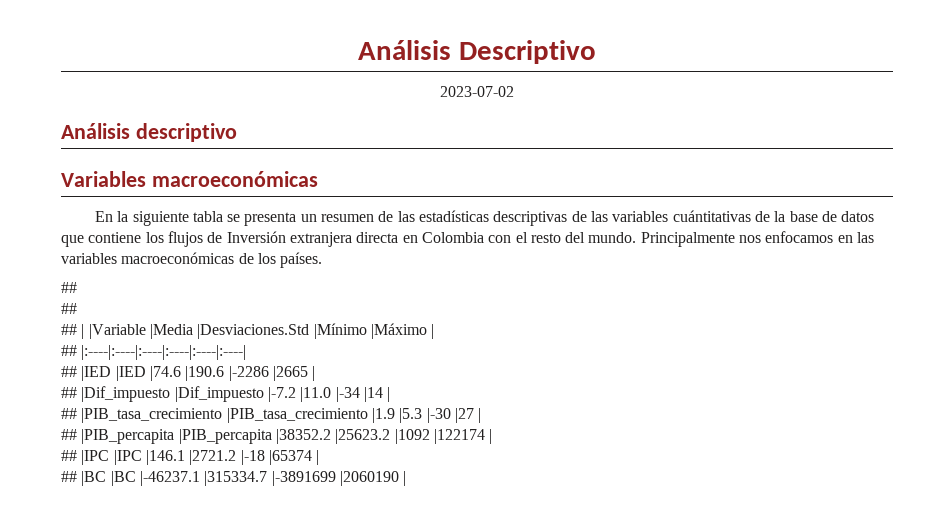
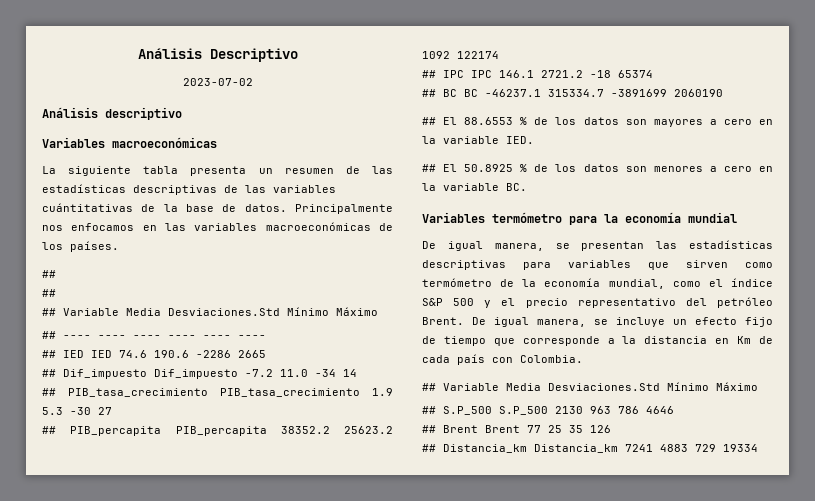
[94,211,129,222] En la -> [42,166,56,174] La
[227,214,241,222] se -> (179, 170) none
[841,211,875,222] [61,231,637,247] datos que contiene los flujos de Inversión extranjera directa en Colombia con el resto del mundo. -> [244,204,287,212] datos.
[81,323,435,339] [61,345,247,360] [61,366,316,381] [61,386,391,402] [61,408,482,423] [61,429,493,444] [61,450,320,465] [61,471,407,486] | |Variable |Media |Desviaciones.Std |Mínimo |Máximo | // ## |:----|:----|:----|:----|:----|:----| // ## |IED |IED |74.6 |190.6 |-2286 |2665 | // ## |Dif_impuesto |Dif_impuesto |-7.2 |11.0 |-34 |14 | // ## |PIB_tasa_crecimiento |PIB_tasa_crecimiento |1.9 |5.3 |-30 |27 | // ## |PIB_percapita |PIB_percapita |38352.2 |25623.2 |1092 |122174 | // ## |IPC |IPC |146.1 |2721.2 |-18 |65374 | // ## |BC |BC |-46237.1 |315334.7 |-3891699 |2060190 | -> [63,307,378,316] [42,331,266,339] [42,350,266,358] [42,369,357,379] [42,388,393,397] [42,407,112,415] [42,426,393,436] [422,51,499,59] [422,70,653,78] [422,89,723,97] [422,117,773,127] [422,136,534,144] [422,164,773,172] [422,183,527,191] [422,212,737,225] [422,240,773,251] [422,260,773,270] [422,278,773,289] [422,297,773,308] [422,317,773,327] [422,336,773,346] [422,354,583,365] [422,382,758,391] [422,406,674,415] [422,425,611,433] [422,444,758,453] Variable Media Desviaciones.Std Mínimo Máximo // ## ---- ---- ---- ---- ---- ---- // ## IED IED 74.6 190.6 -2286 2665 // ## Dif_impuesto Dif_impuesto -7.2 11.0 -34 14 // ## PIB_tasa_crecimiento PIB_tasa_crecimiento 1.9 5.3 -30 27 // ## PIB_percapita PIB_percapita 38352.2 25623.2 1092 122174 // ## IPC IPC 146.1 2721.2 -18 65374 // ## BC BC -46237.1 315334.7 -3891699 2060190 // ## El 88.6553 % de los datos son mayores a cero en la variable IED. // ## El 50.8925 % de los datos son menores a cero en la variable BC. // Variables termómetro para la economía mundial // De igual manera, se presentan las estadísticas descriptivas para variables que sirven como termómetro de la economía mundial, como el índice S&P 500 y el precio representativo del petróleo Brent. De igual manera, se incluye un efecto fijo de tiempo que corresponde a la distancia en Km de cada país con Colombia. // ## Variable Media Desviaciones.Std Mínimo Máximo // ## S.P_500 S.P_500 2130 963 786 4646 // ## Brent Brent 77 25 35 126 // ## Distancia_km Distancia_km 7241 4883 729 19334

